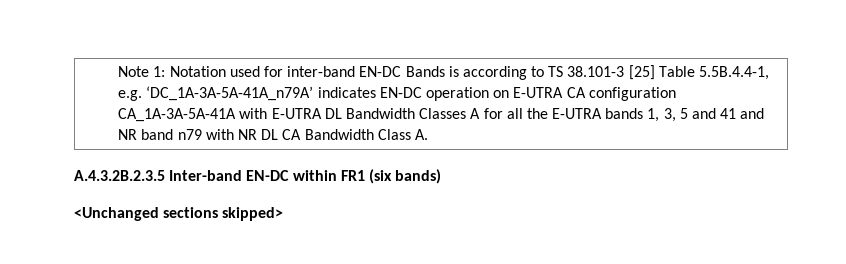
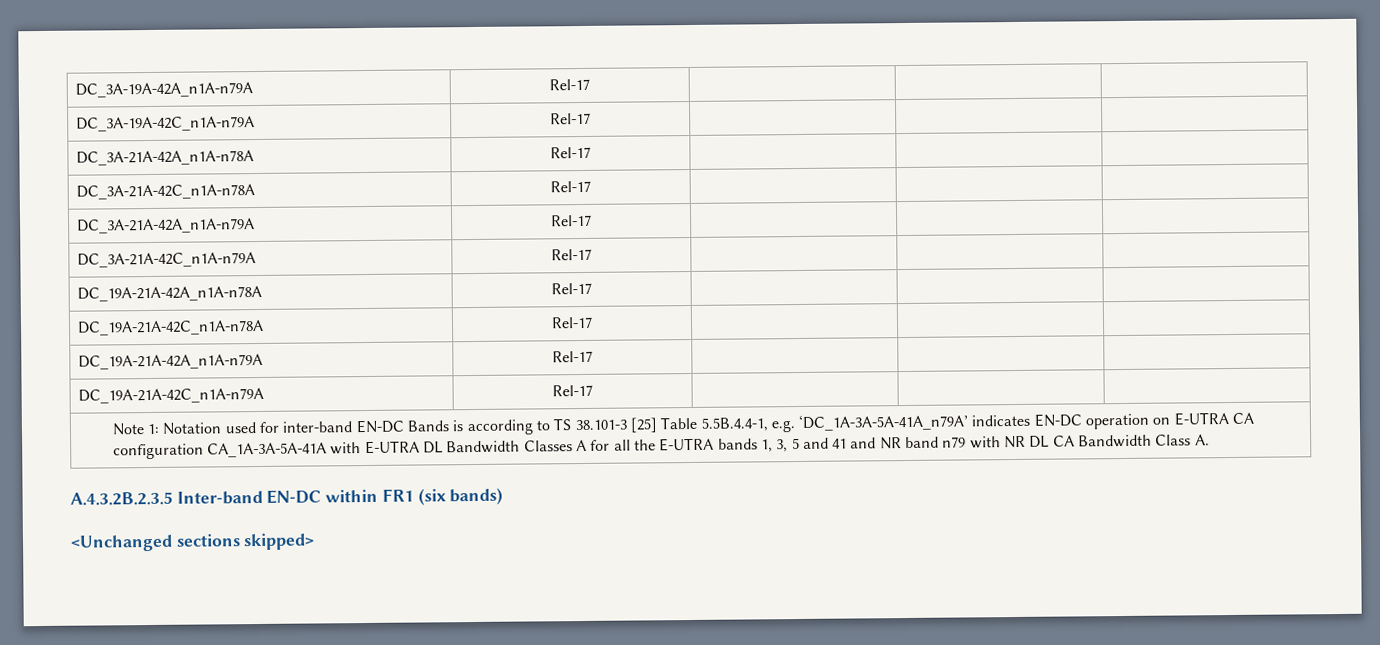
(118, 71) none -> [75,82,254,98] [549,78,590,91] [76,116,256,132] [550,112,591,125] [76,150,255,166] [550,146,591,159] [76,184,256,200] [550,180,591,193] [77,218,256,234] [551,214,592,227] [77,252,257,268] [551,248,592,261] [77,285,263,302] [551,282,592,295] [77,319,265,336] [551,316,593,329] [78,353,264,370] [552,350,593,363] [78,387,265,404] [552,384,593,397] DC_3A-19A-42A_n1A-n79A | Rel-17 | | | // DC_3A-19A-42C_n1A-n79A | Rel-17 | | | // DC_3A-21A-42A_n1A-n78A | Rel-17 | | | // DC_3A-21A-42C_n1A-n78A | Rel-17 | | | // DC_3A-21A-42A_n1A-n79A | Rel-17 | | | // DC_3A-21A-42C_n1A-n79A | Rel-17 | | | // DC_19A-21A-42A_n1A-n78A | Rel-17 | | | // DC_19A-21A-42C_n1A-n78A | Rel-17 | | | // DC_19A-21A-42A_n1A-n79A | Rel-17 | | | // DC_19A-21A-42C_n1A-n79A | Rel-17 | | | //

